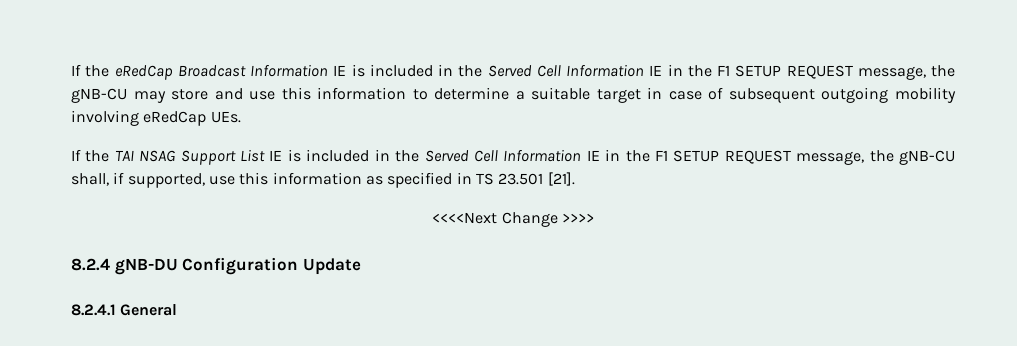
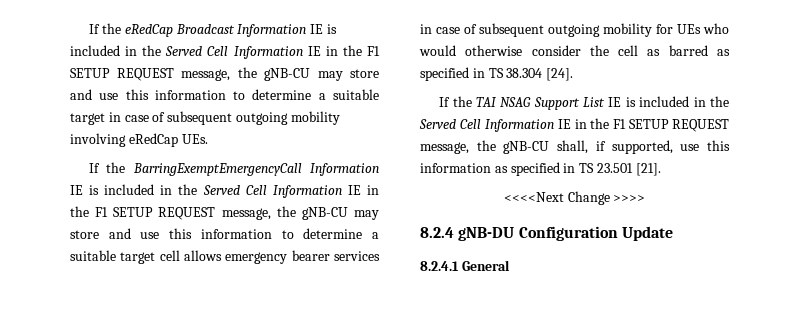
(241, 117) none -> [89,162,379,176] [70,184,379,198] [70,206,379,220] [70,228,379,239] [70,250,380,264] [420,23,729,37] [419,45,730,56] [420,67,574,81] // If the BarringExemptEmergencyCall Information IE is included in the Served Cell Information IE in the F1 SETUP REQUEST message, the gNB-CU may store and use this information to determine a suitable target cell allows emergency bearer services in case of subsequent outgoing mobility for UEs who would otherwise consider the cell as barred as specified in TS 38.304 [24].

